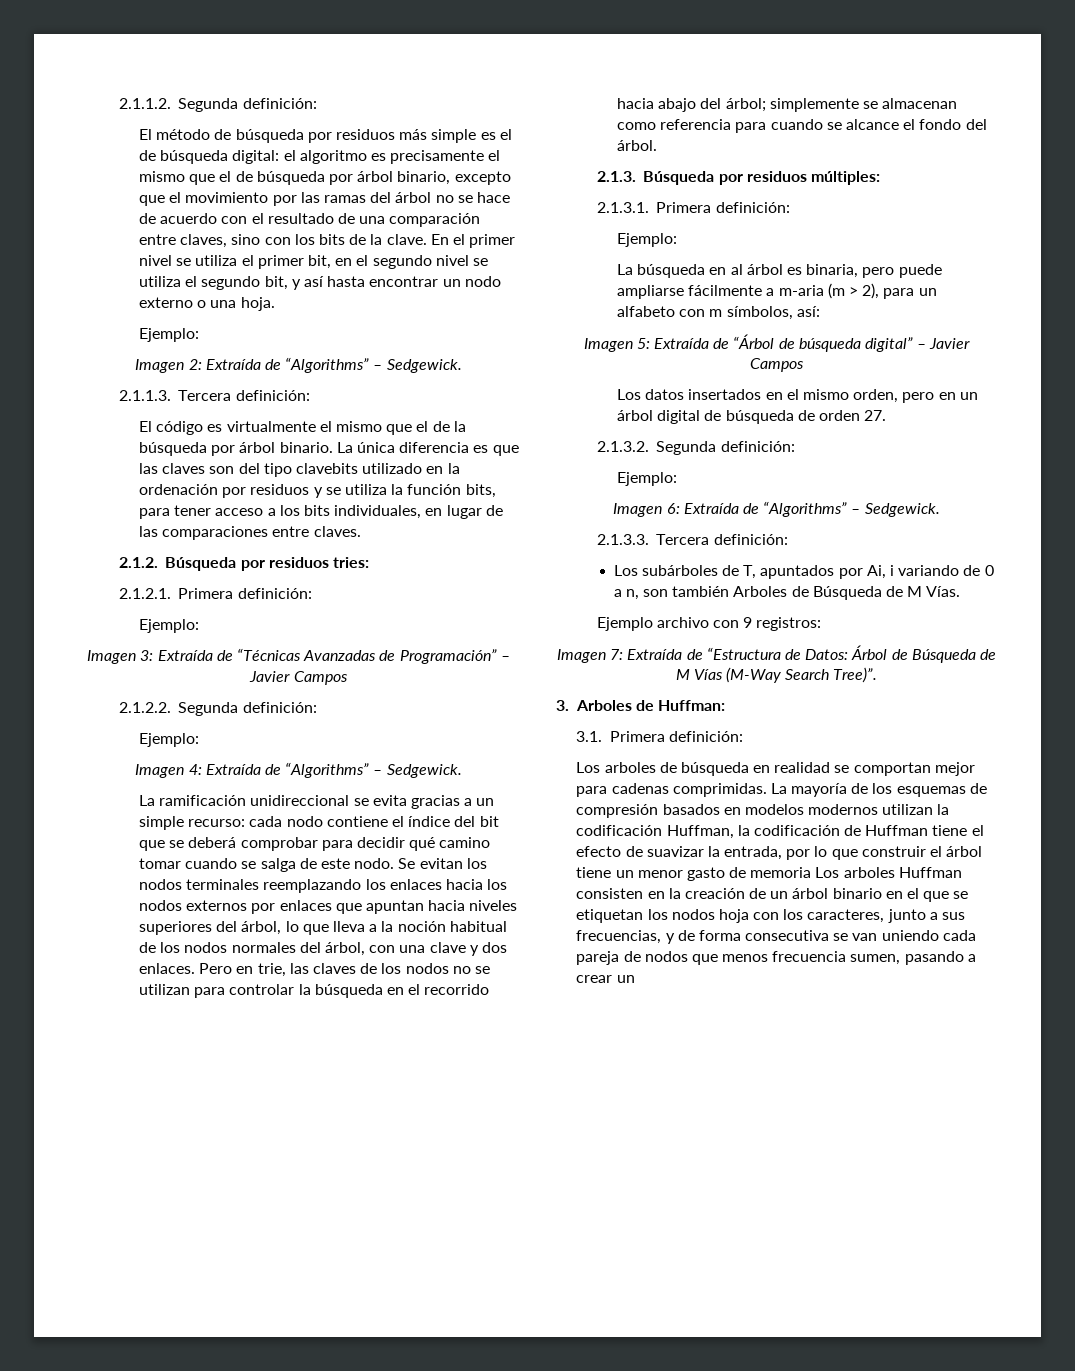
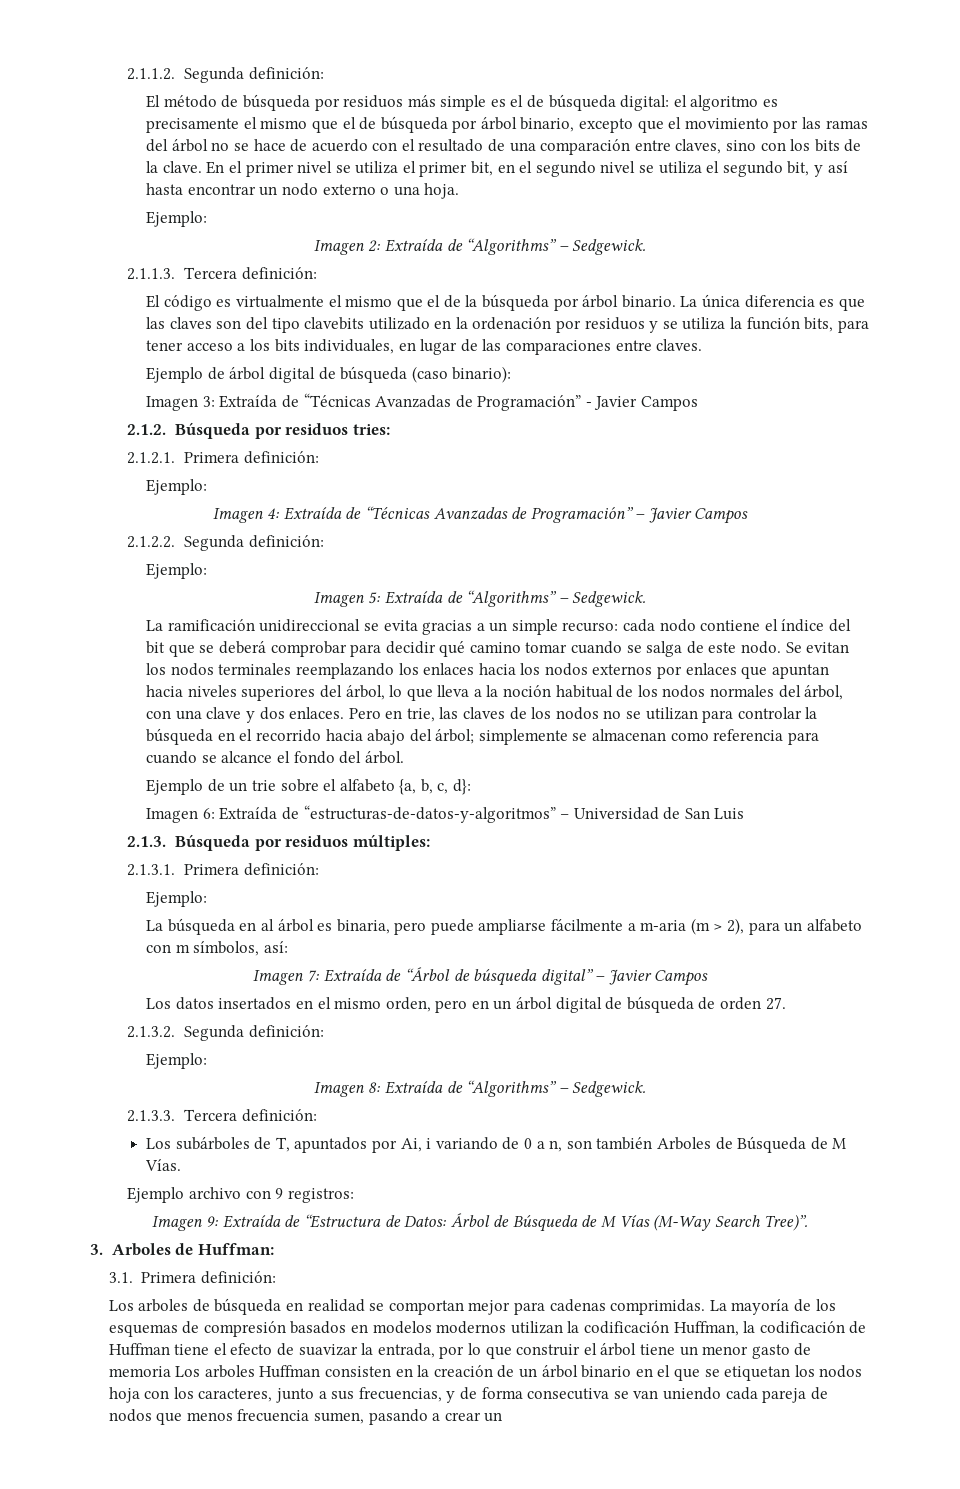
(361, 531) none -> [146,366,512,383] [146,393,699,411] // Ejemplo de árbol digital de búsqueda (caso binario): // Imagen 3: Extraída de “Técnicas Avanzadas de Programación” - Javier Campos
[140,650,154,661] 3: -> [267,508,280,519] 4:
[188,764,202,775] 4: -> [368,592,381,604] 5:
(658, 145) none -> [146,779,472,795] [146,805,745,823] // Ejemplo de un trie sobre el alfabeto {a, b, c, d}: // Imagen 6: Extraída de “estructuras-de-datos-y-algoritmos” – Universidad de San Luis
[636,338,650,349] 5: -> [307,970,320,982] 7:
[666,503,680,514] 6: -> [368,1082,381,1093] 8:
[610,649,624,660] 7: -> [206,1216,219,1227] 9:

